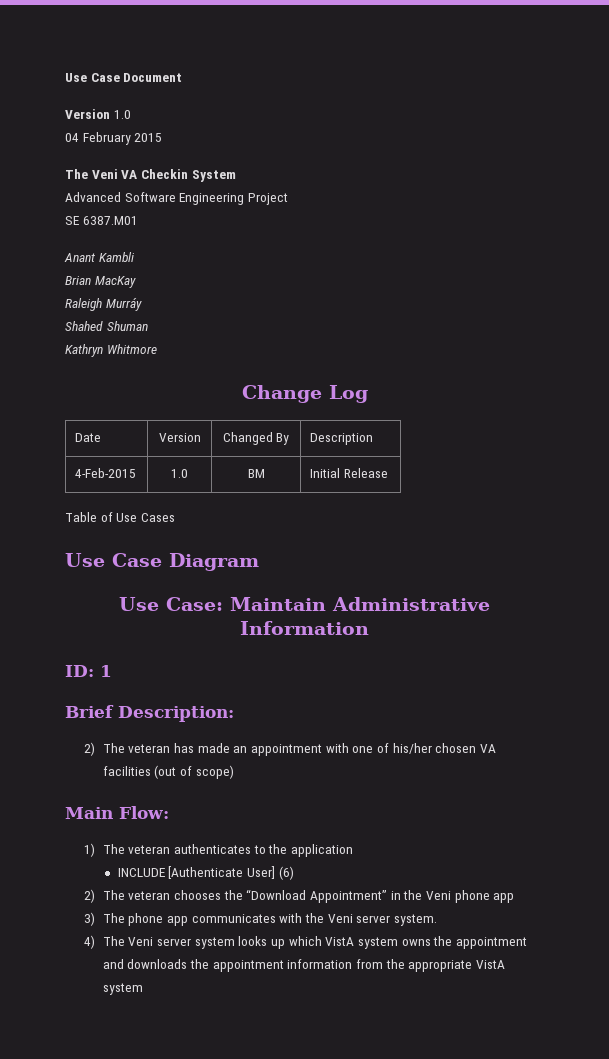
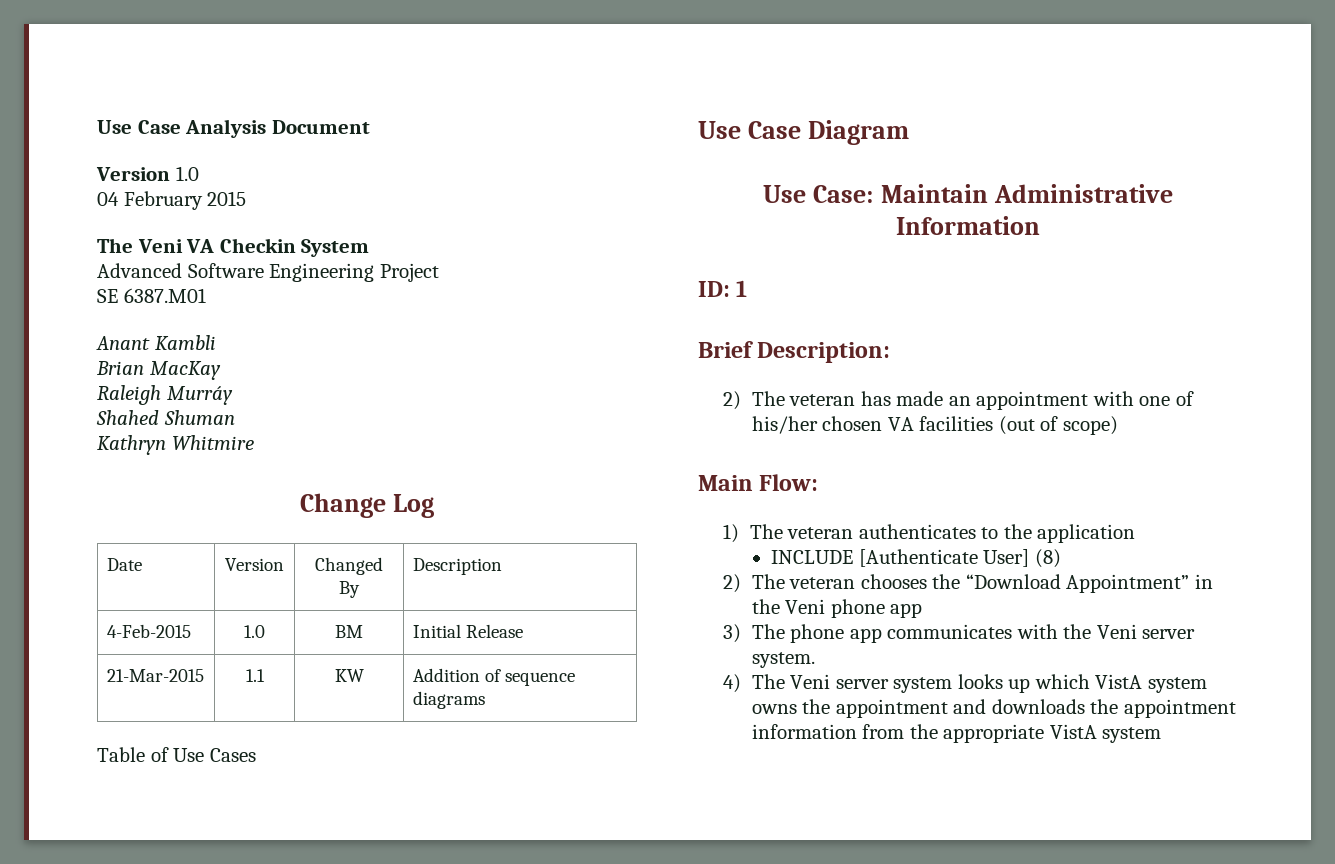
[65,73,120,82] Use Case -> [97,119,267,138] Use Case Analysis
[106,344,157,354] Whitmore -> [171,435,254,450] Whitmire
(388, 473) none -> [106,669,204,682] [245,669,265,682] [334,669,364,682] [412,668,575,686] [412,691,485,709] // 21-Mar-2015 | 1.1 | KW | Addition of sequence diagrams
[278,866,294,880] (6) -> [1034,549,1061,568] (8)

